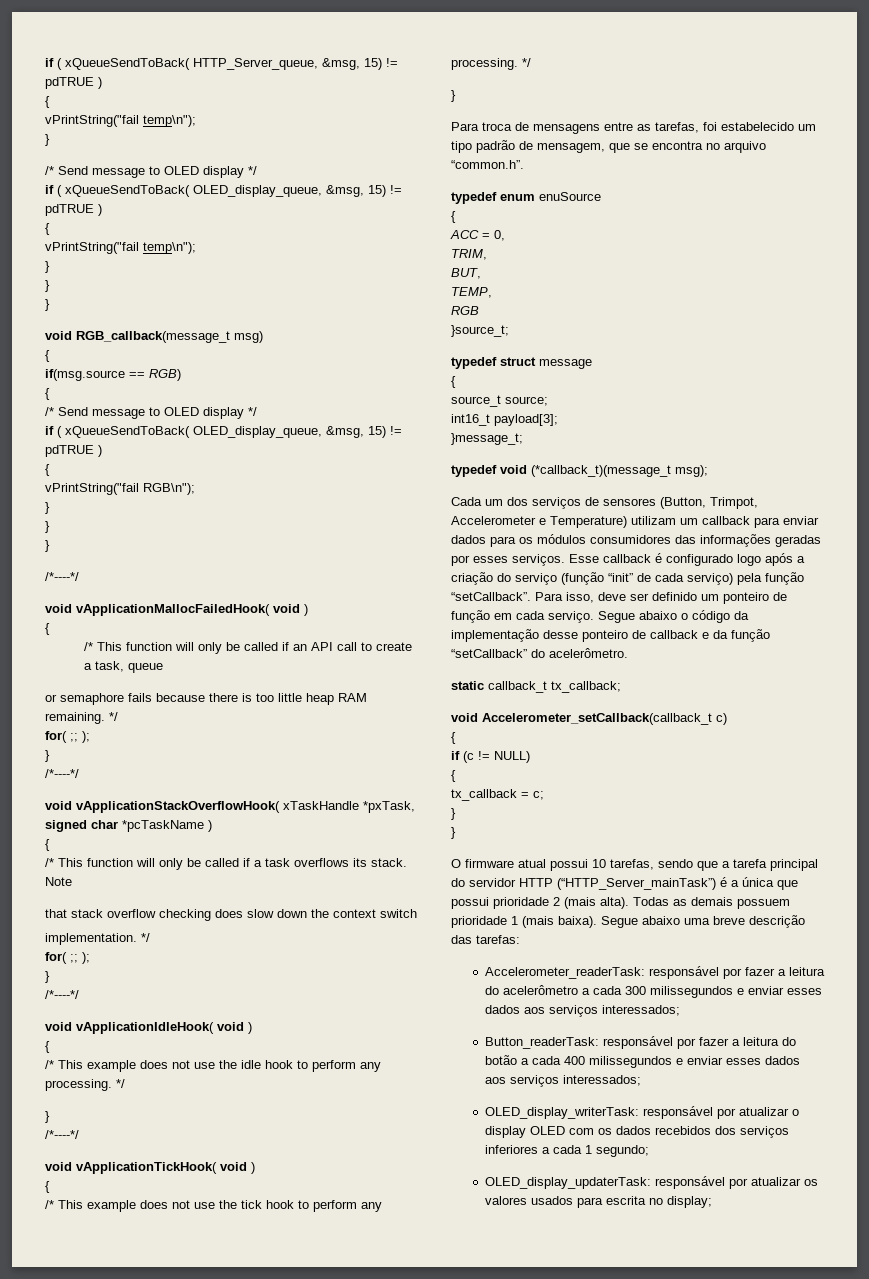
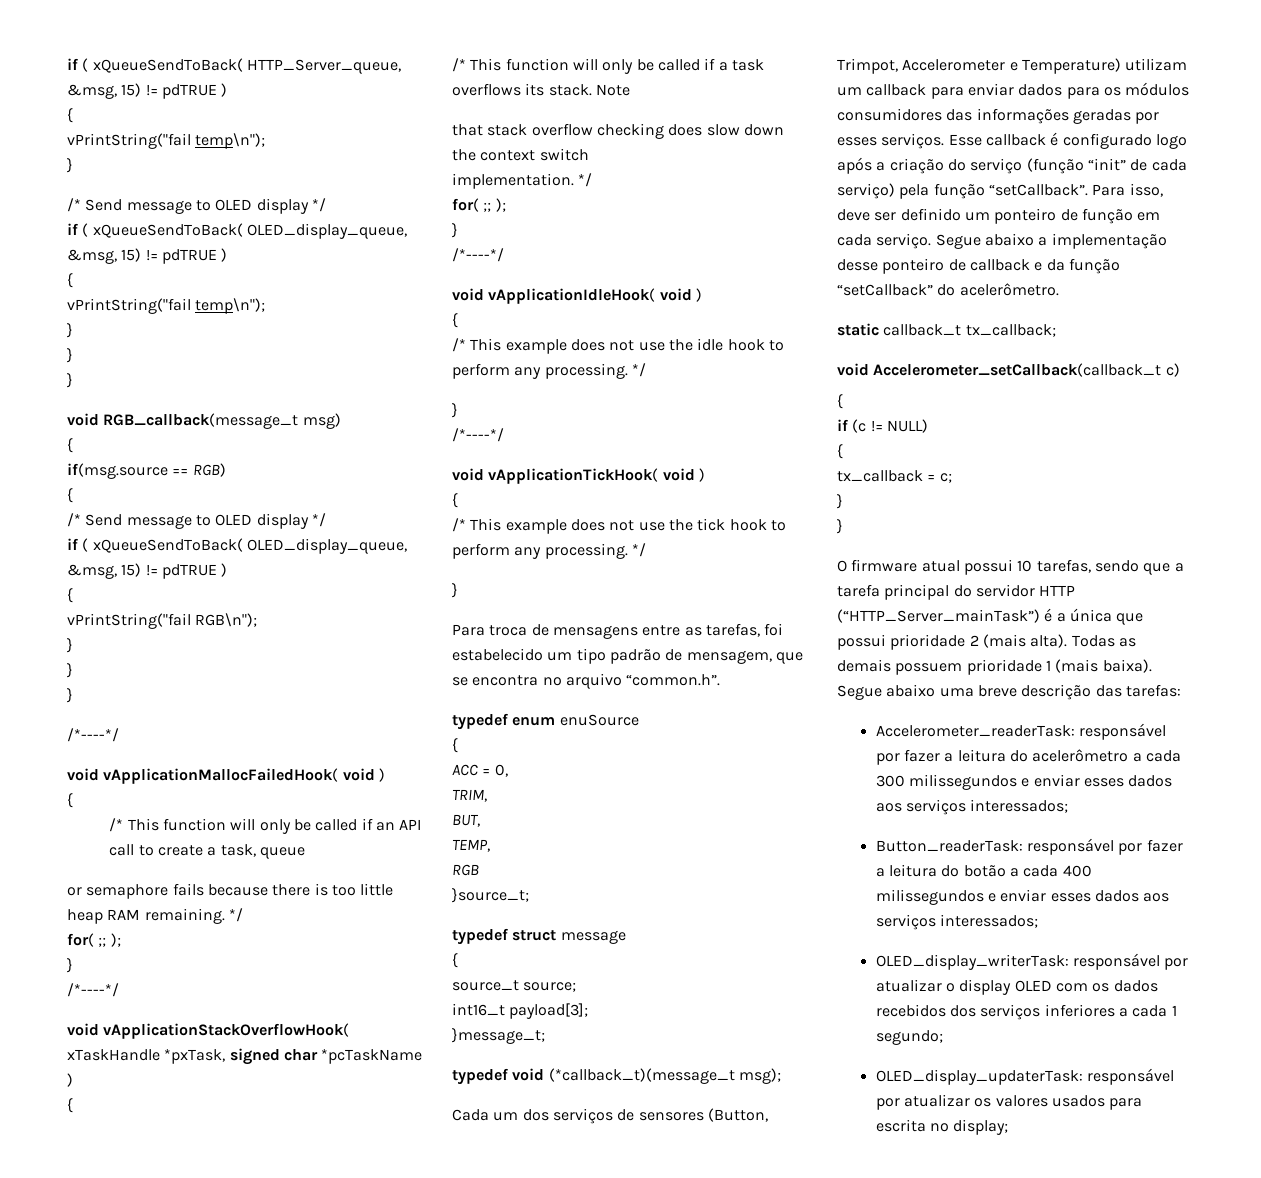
[681,610,749,623] o código da -> [1038,237,1048,246] a

